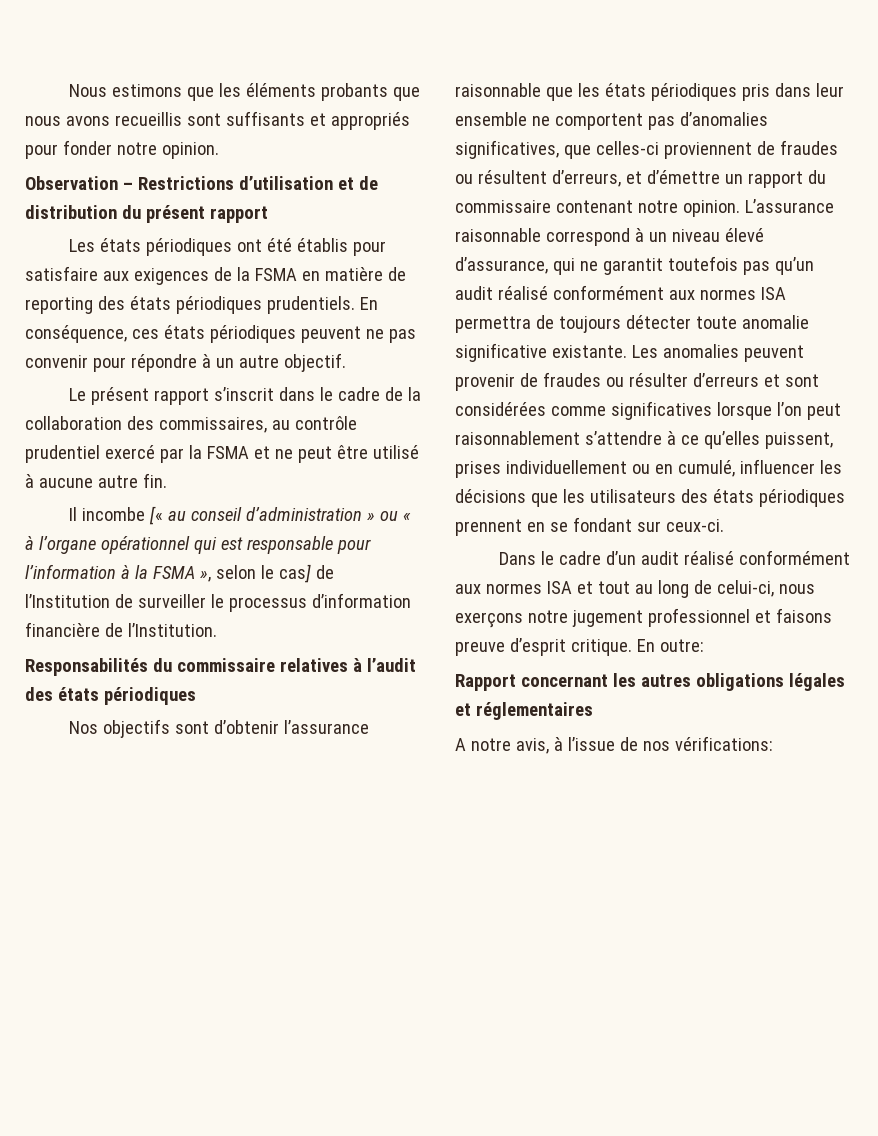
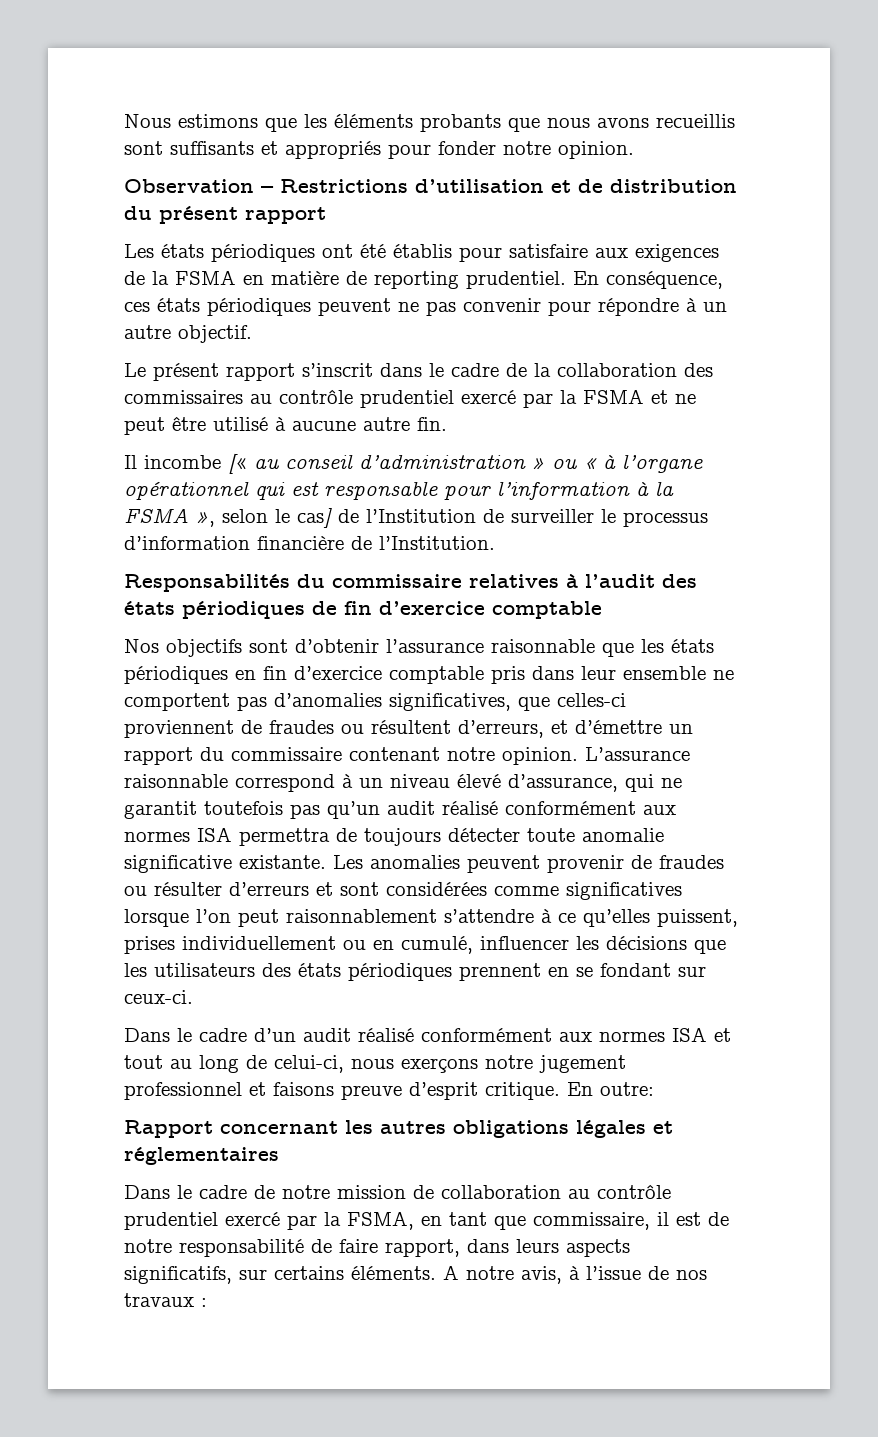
[97,296,355,314] des états périodiques prudentiels. -> [466,271,566,289] prudentiel.
[158,417,267,433] commissaires, -> [124,390,243,404] commissaires
(196, 696) none -> [312,601,602,619] de fin d’exercice comptable
(737, 92) none -> [235,666,484,684] en fin d’exercice comptable
(593, 711) none -> [124,1184,671,1199] [124,1211,729,1230] [124,1239,630,1257] [124,1266,436,1284] Dans le cadre de notre mission de collaboration au contrôle prudentiel exercé par la FSMA, en tant que commissaire, il est de notre responsabilité de faire rapport, dans leurs aspects significatifs, sur certains éléments.
[674,736,773,751] vérifications: -> [124,1293,207,1307] travaux :

